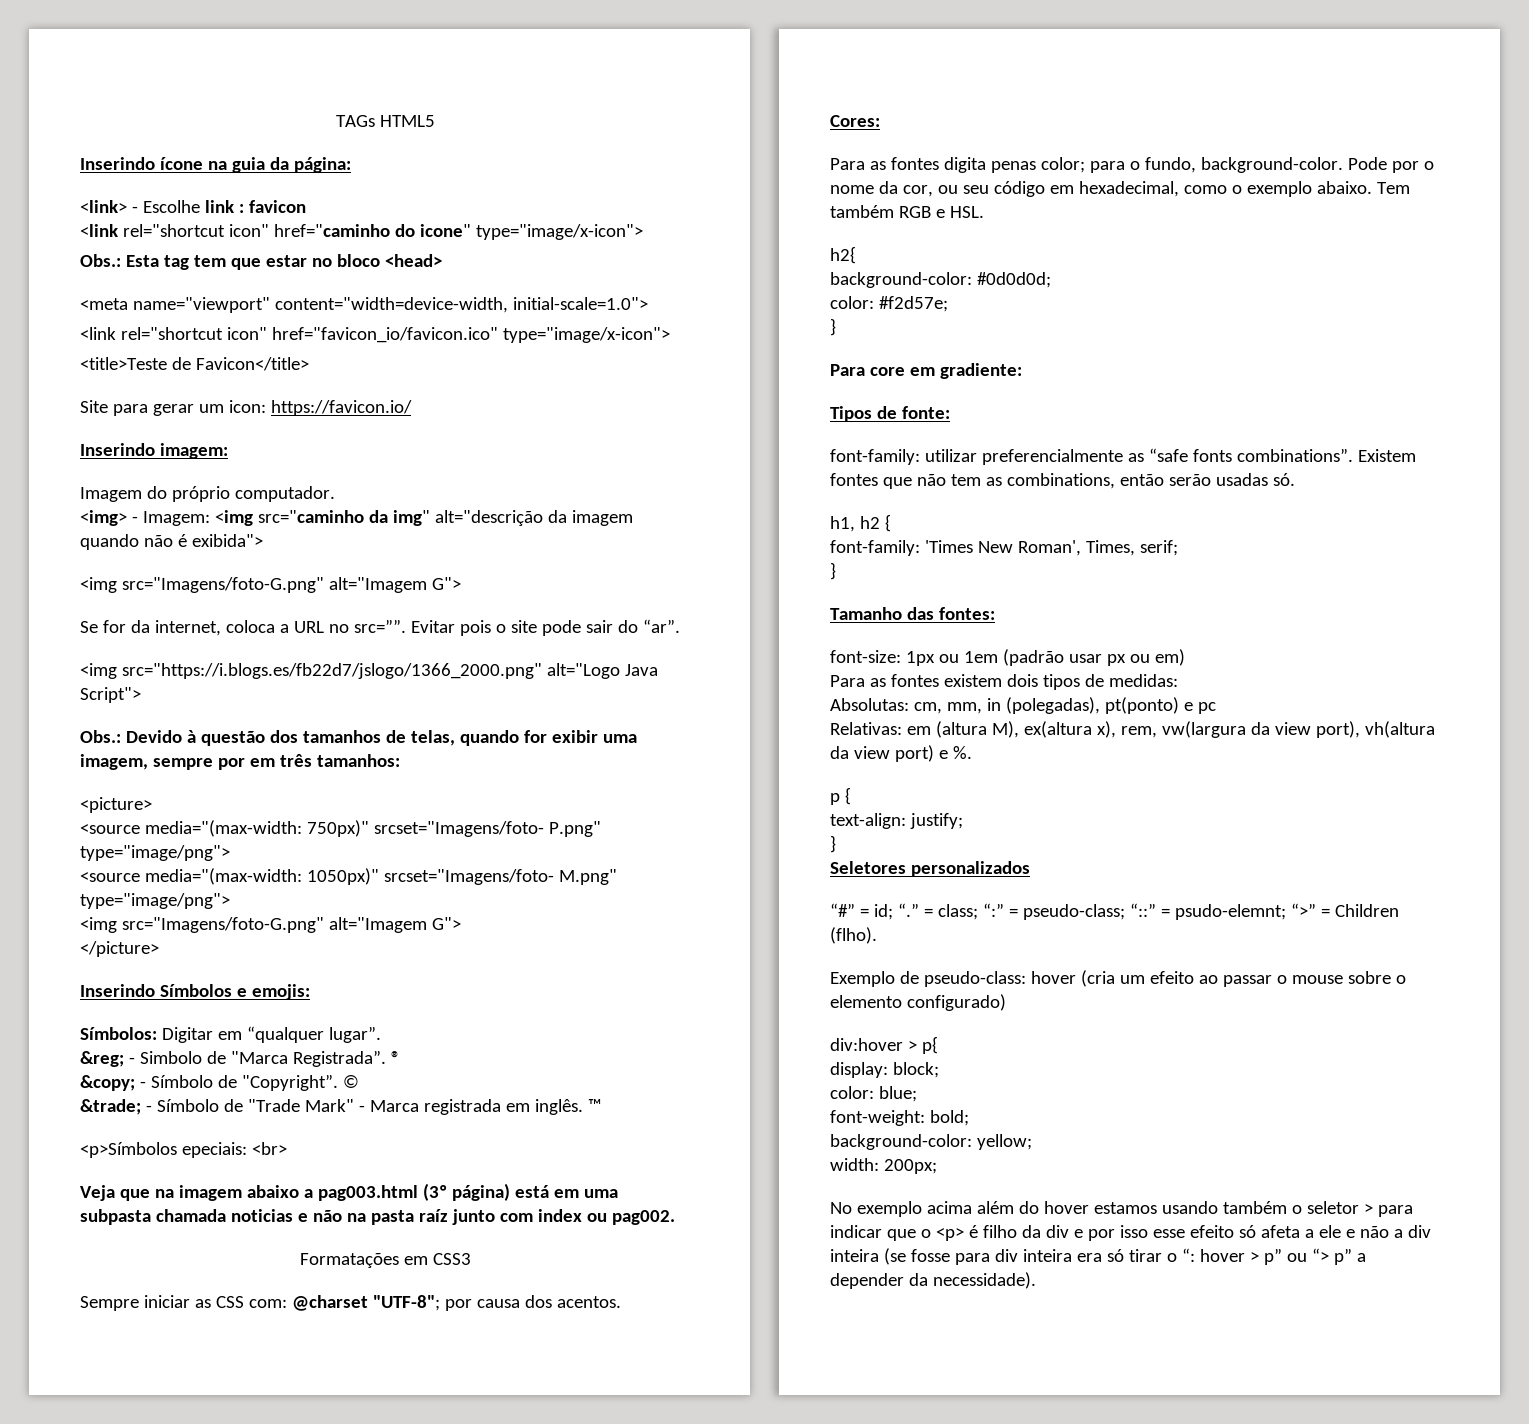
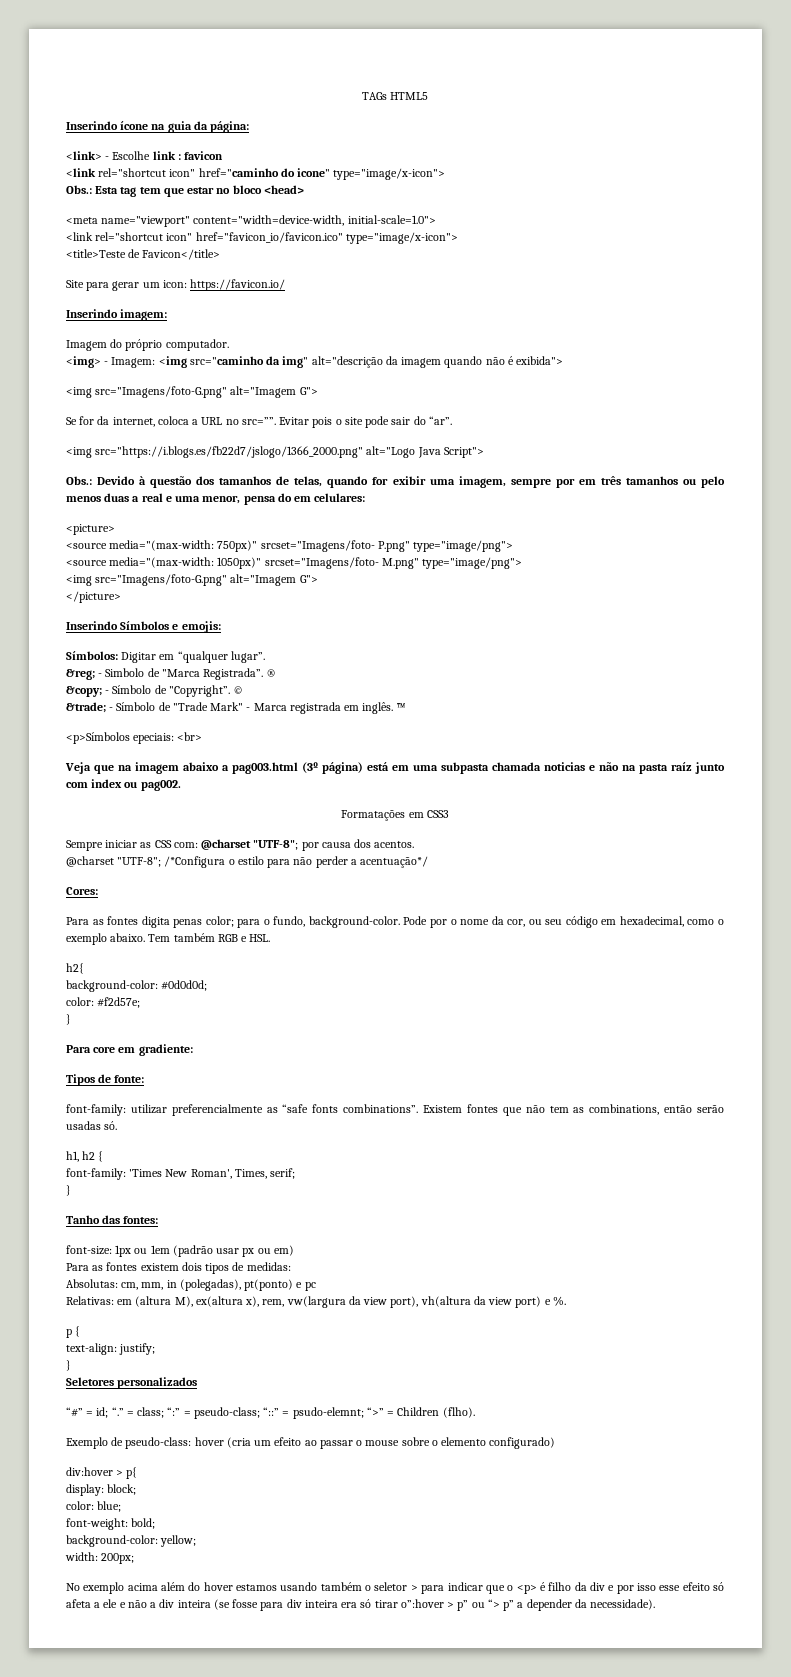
[316,754,400,767] tamanhos: -> [625,476,725,488] [66,493,366,505] tamanhos ou pelo menos duas a real e uma menor, pensa do em celulares:
(621, 1302) none -> [66,856,429,868] // @charset "UTF-8"; /*Configura o estilo para não perder a acentuação*/
[830,607,902,620] Tamanho -> [66,1215,100,1224] Tanho
[1166,1248,1245,1262] o “: hover -> [400,1599,444,1608] o”:hover

